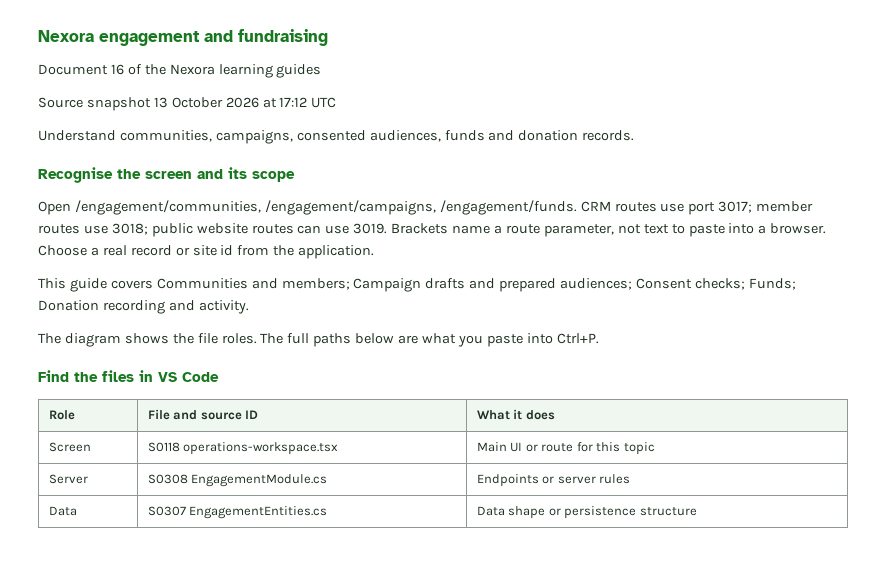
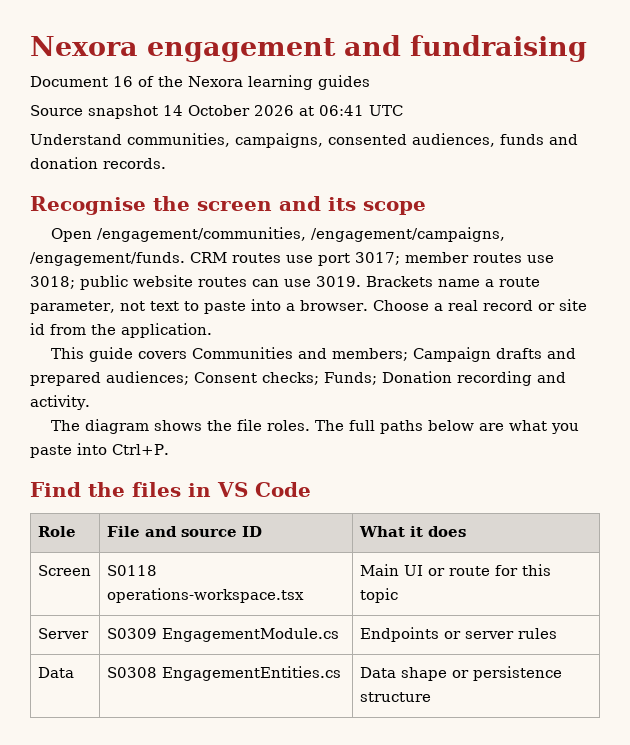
[153,97,168,108] 13 -> [163,105,183,116] 14
[279,97,308,107] 17:12 -> [319,105,364,116] 06:41
[147,474,188,484] S0308 -> [106,628,157,639] S0309
[147,506,186,516] S0307 -> [106,667,157,678] S0308

